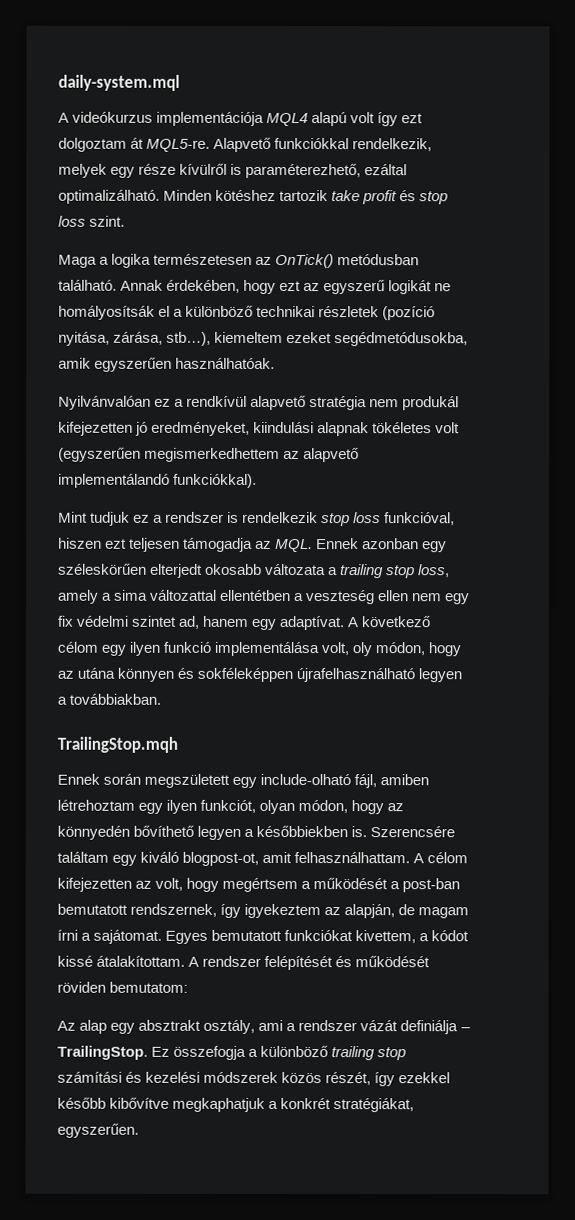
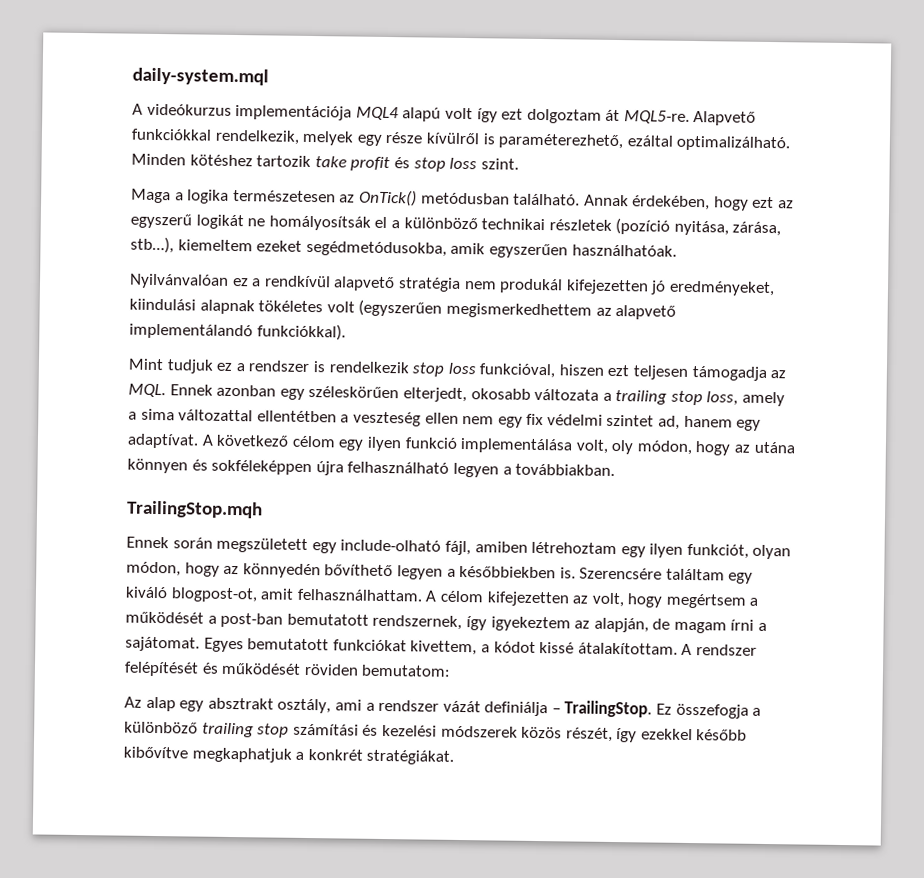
[150,563,204,578] elterjedt -> [402,387,467,403] elterjedt,
[296,668,416,683] újrafelhasználható -> [315,461,450,476] újra felhasználható
[333,1098,415,1113] [57,1122,139,1138] stratégiákat, egyszerűen. -> [366,749,455,765] stratégiákat.

